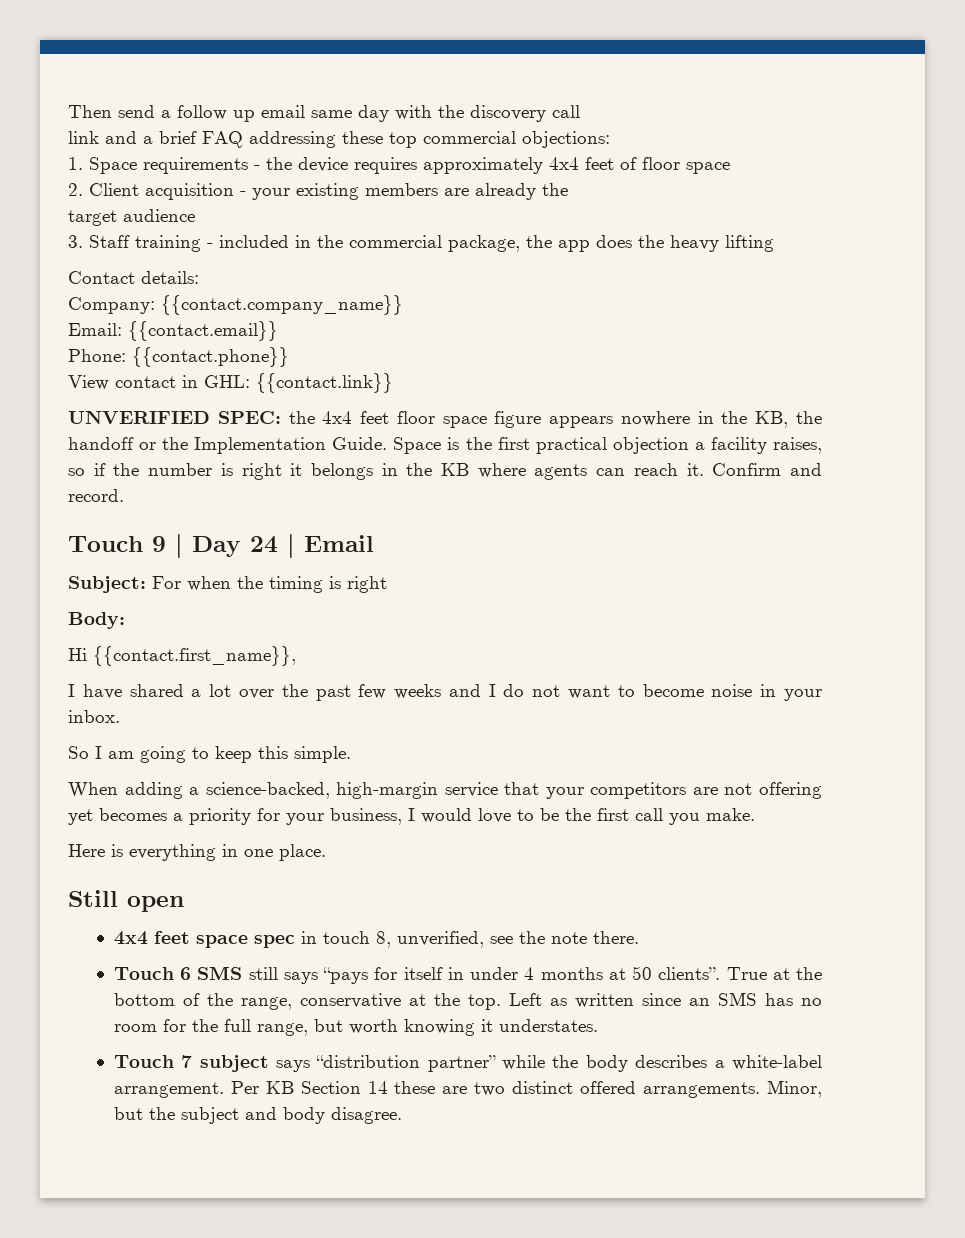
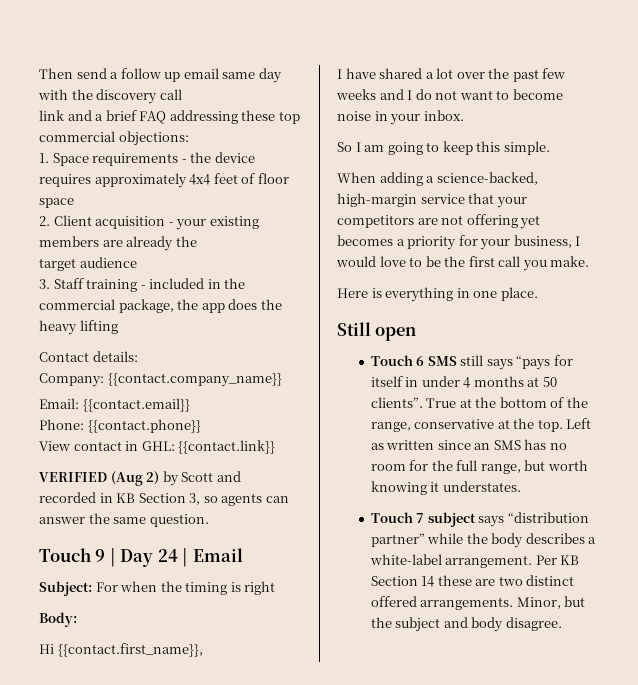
[68,411,822,428] [68,437,823,454] [68,463,823,480] [68,489,124,502] UNVERIFIED SPEC: the 4x4 feet floor space figure appears nowhere in the KB, the handoff or the Implementation Guide. Space is the first practical objection a facility raises, so if the number is right it belongs in the KB where agents can reach it. Confirm and record. -> [39,471,241,486] [39,492,289,506] [39,513,209,527] VERIFIED (Aug 2) by Scott and recorded in KB Section 3, so agents can answer the same question.
[113,931,639,948] // 4x4 feet space spec in touch 8, unverified, see the note there. -> (417, 334) none

